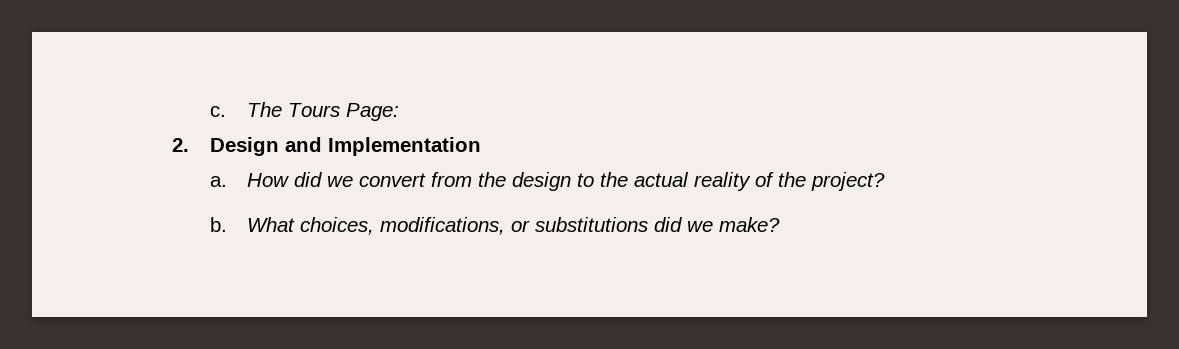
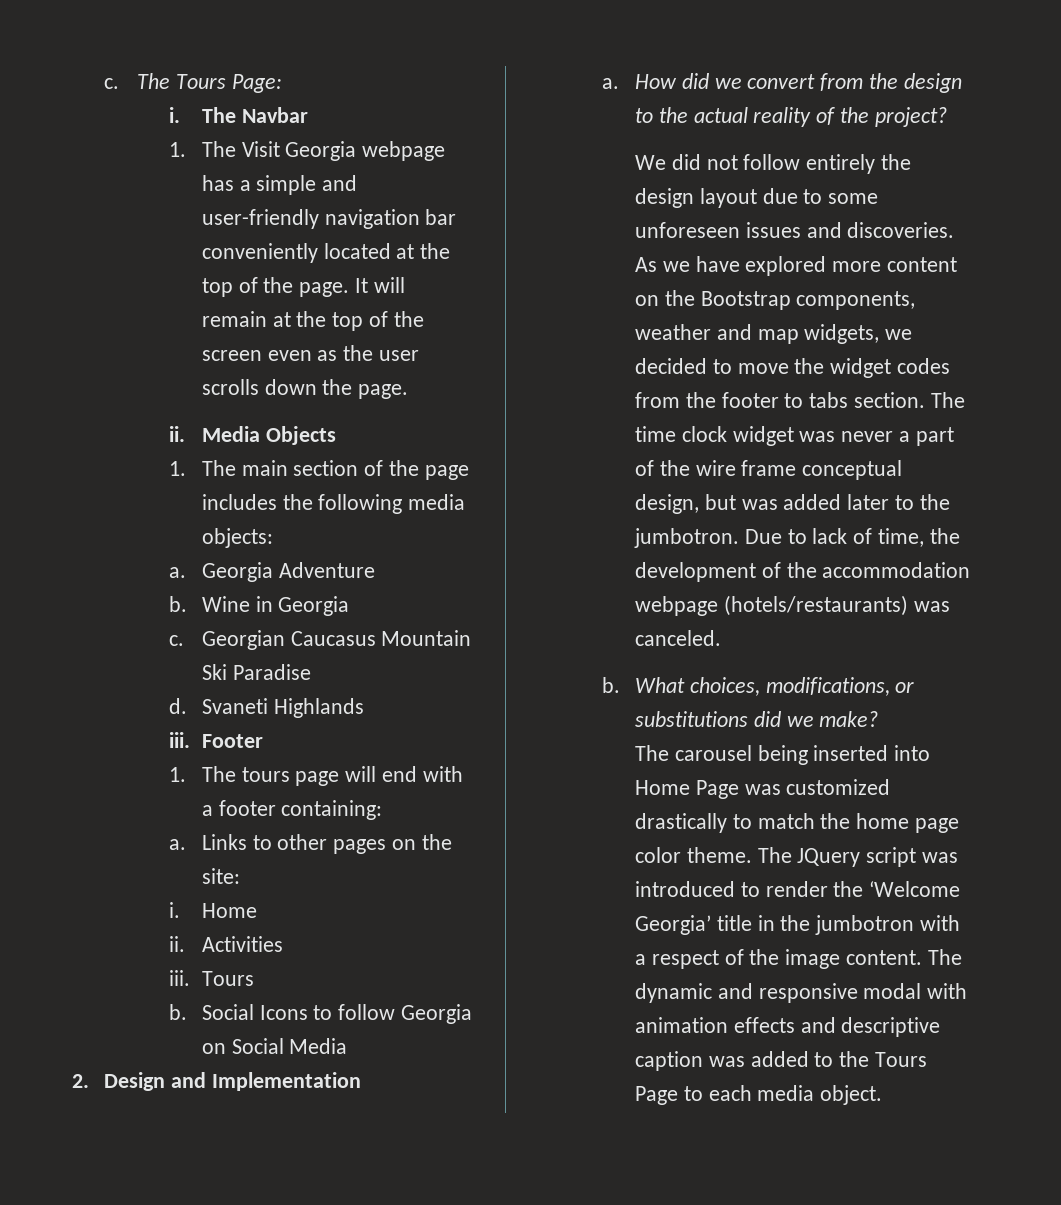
(399, 112) none -> [169,107,308,123] [169,141,446,161] [201,175,358,195] [201,209,457,229] [201,243,451,263] [201,277,405,297] [201,311,424,331] [201,345,420,361] [201,379,409,399] [169,426,336,445] [169,460,469,480] [201,494,466,514] [201,528,273,548] [169,562,375,582] [169,596,350,616] [169,630,472,650] [201,664,311,680] [169,698,364,718] [169,732,263,748] [169,766,463,786] [201,800,383,820] [169,834,452,854] [201,868,240,884] [169,902,257,918] [169,936,283,952] [169,970,254,986] [169,1004,473,1024] [201,1038,348,1054] // i. The Navbar // 1. The Visit Georgia webpage has a simple and user-friendly navigation bar conveniently located at the top of the page. It will remain at the top of the screen even as the user scrolls down the page. // ii. Media Objects // 1. The main section of the page includes the following media objects: // a. Georgia Adventure // b. Wine in Georgia // c. Georgian Caucasus Mountain Ski Paradise // d. Svaneti Highlands // iii. Footer // 1. The tours page will end with a footer containing: // a. Links to other pages on the site: // i. Home // ii. Activities // iii. Tours // b. Social Icons to follow Georgia on Social Media
(885, 181) none -> [635,154,912,174] [635,188,879,208] [635,222,955,238] [635,256,958,276] [635,290,916,310] [635,324,913,344] [635,358,951,378] [635,392,965,408] [635,426,954,446] [635,460,903,480] [635,494,950,514] [634,528,960,548] [635,562,971,582] [635,595,950,616] [635,630,722,646] // We did not follow entirely the design layout due to some unforeseen issues and discoveries. As we have explored more content on the Bootstrap components, weather and map widgets, we decided to move the widget codes from the footer to tabs section. The time clock widget was never a part of the wire frame conceptual design, but was added later to the jumbotron. Due to lack of time, the development of the accommodation webpage (hotels/restaurants) was canceled.
(780, 224) none -> [635,745,931,765] [635,779,891,799] [635,813,960,833] [635,847,959,867] [635,881,961,897] [635,915,961,935] [635,949,962,969] [635,983,968,1003] [635,1017,941,1037] [635,1051,928,1071] [635,1085,883,1105] // The carousel being inserted into Home Page was customized drastically to match the home page color theme. The JQuery script was introduced to render the ‘Welcome Georgia’ title in the jumbotron with a respect of the image content. The dynamic and responsive modal with animation effects and descriptive caption was added to the Tours Page to each media object.

